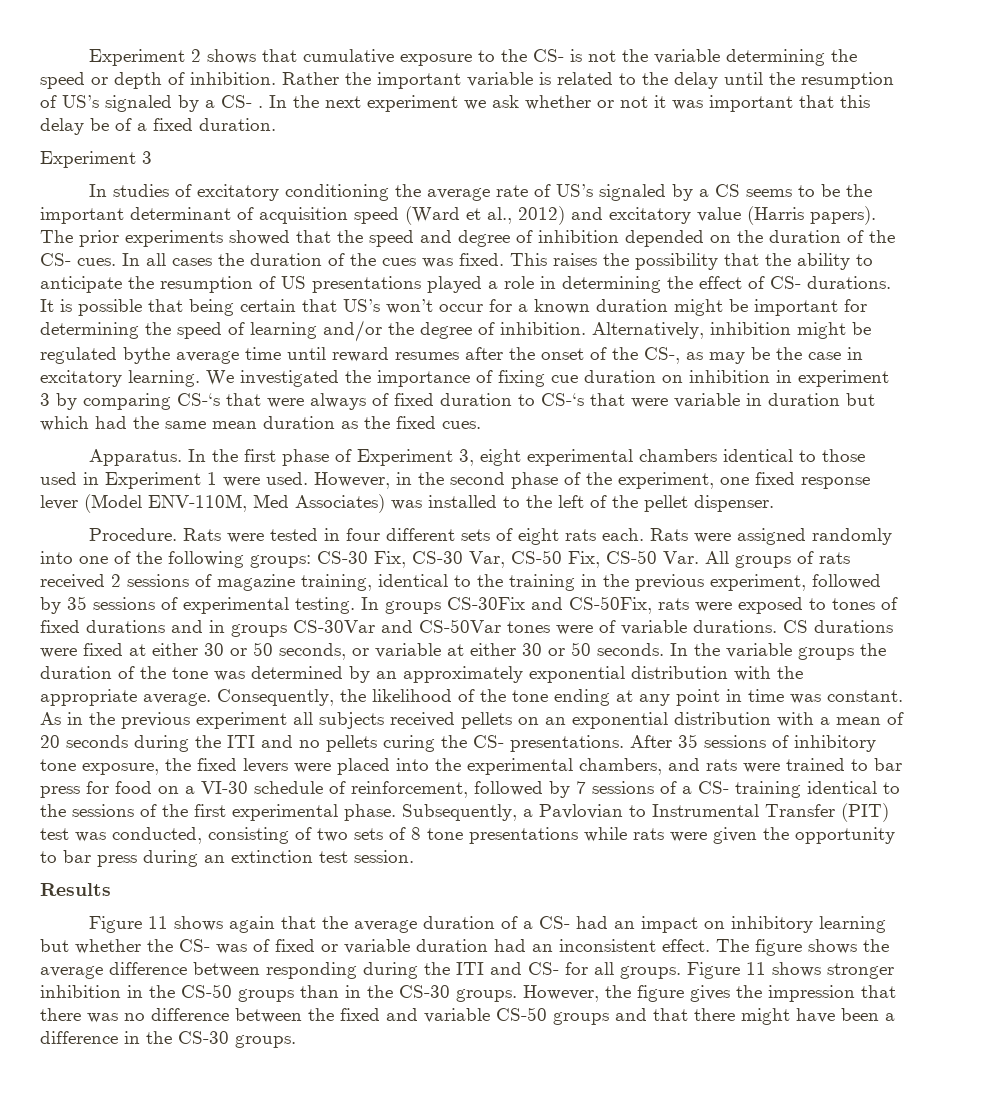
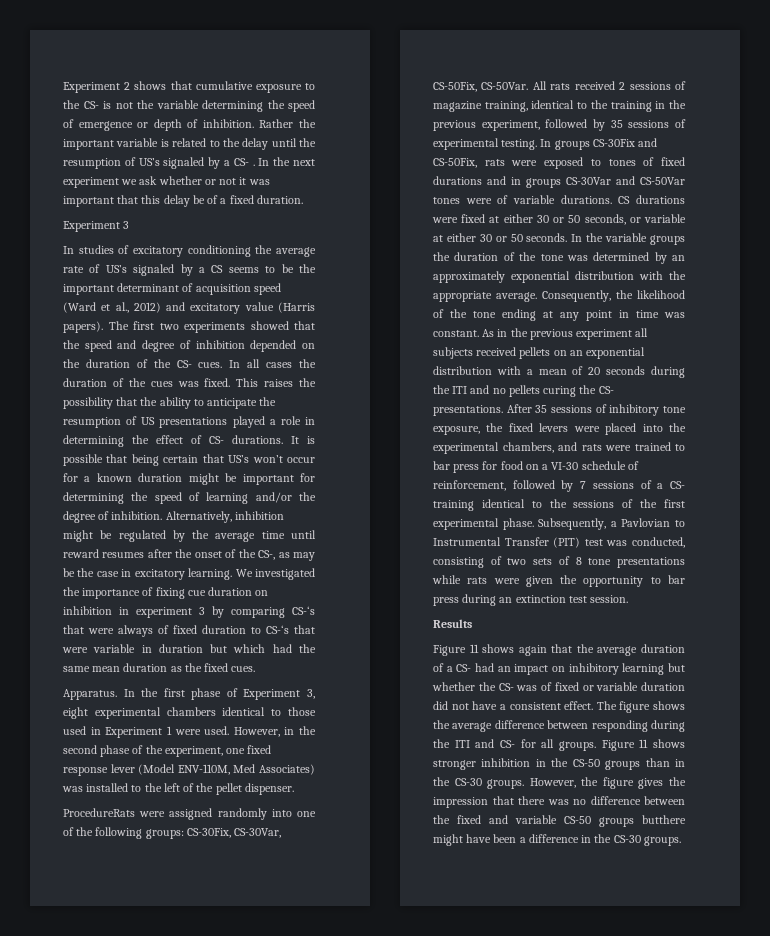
(85, 80) none -> [63,119,133,131] of emergence
[79,230,119,247] prior -> [133,321,179,330] first two
[123,347,170,364] bythe -> [172,530,210,542] by the
[88,528,688,545] Procedure. Rats were tested in four different sets of eight rats each. Rats -> [63,808,135,817] ProcedureRats
[317,550,814,568] CS-30 Fix, CS-30 Var, CS-50 Fix, CS-50 Var. All groups of -> [186,828,282,838] [433,81,547,92] CS-30Fix, CS-30Var, CS-50Fix, CS-50Var. All
[494,939,656,952] had an inconsistent -> [433,701,561,710] did not have a consistent
[615,1008,735,1021] and that there -> [642,815,686,824] butthere

